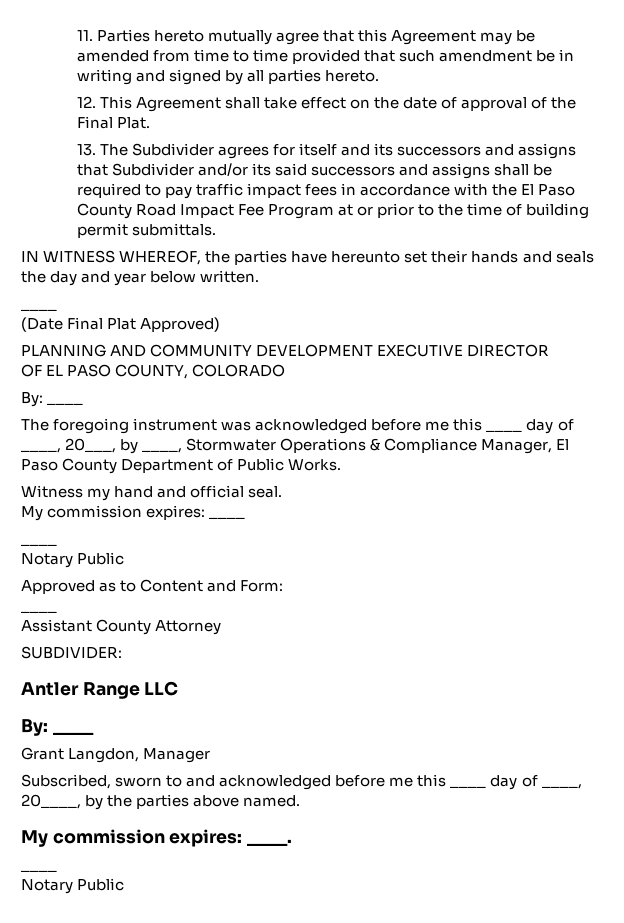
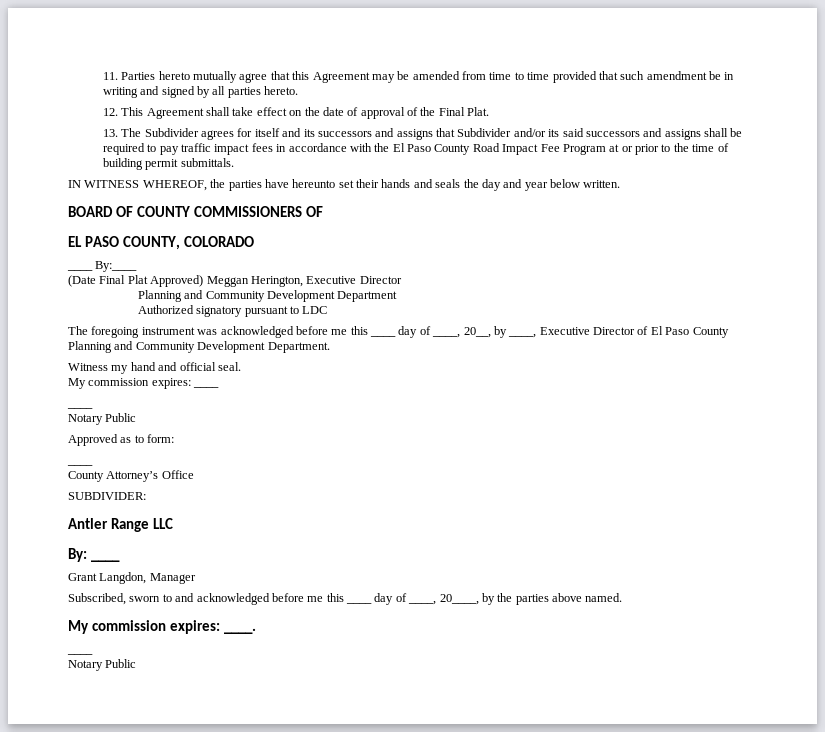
[21,309,57,311] // ____ -> [68,206,323,217] [68,236,254,250] [67,261,138,272] // BOARD OF COUNTY COMMISSIONERS OF // EL PASO COUNTY, COLORADO // ____ By:____
[21,344,550,357] [21,364,286,379] [21,392,84,407] // PLANNING AND COMMUNITY DEVELOPMENT EXECUTIVE DIRECTOR // OF EL PASO COUNTY, COLORADO // By: ____ -> [206,276,402,287] [137,290,398,302] [137,305,328,317] Meggan Herington, Executive Director // Planning and Community Development Department // Authorized signatory pursuant to LDC
[65,438,117,453] 20___, -> [463,327,491,338] 20__,
[186,438,570,454] [21,458,342,474] Stormwater Operations & Compliance Manager, El Paso County Department of Public Works. -> [539,326,729,338] [68,341,330,353] Executive Director of El Paso County Planning and Community Development Department.
[140,579,284,592] [21,611,57,613] [21,619,222,635] Content and Form: // ____ // Assistant County Attorney -> [147,434,175,443] [67,464,93,466] [68,470,194,482] form: // ____ // County Attorney’s Office

